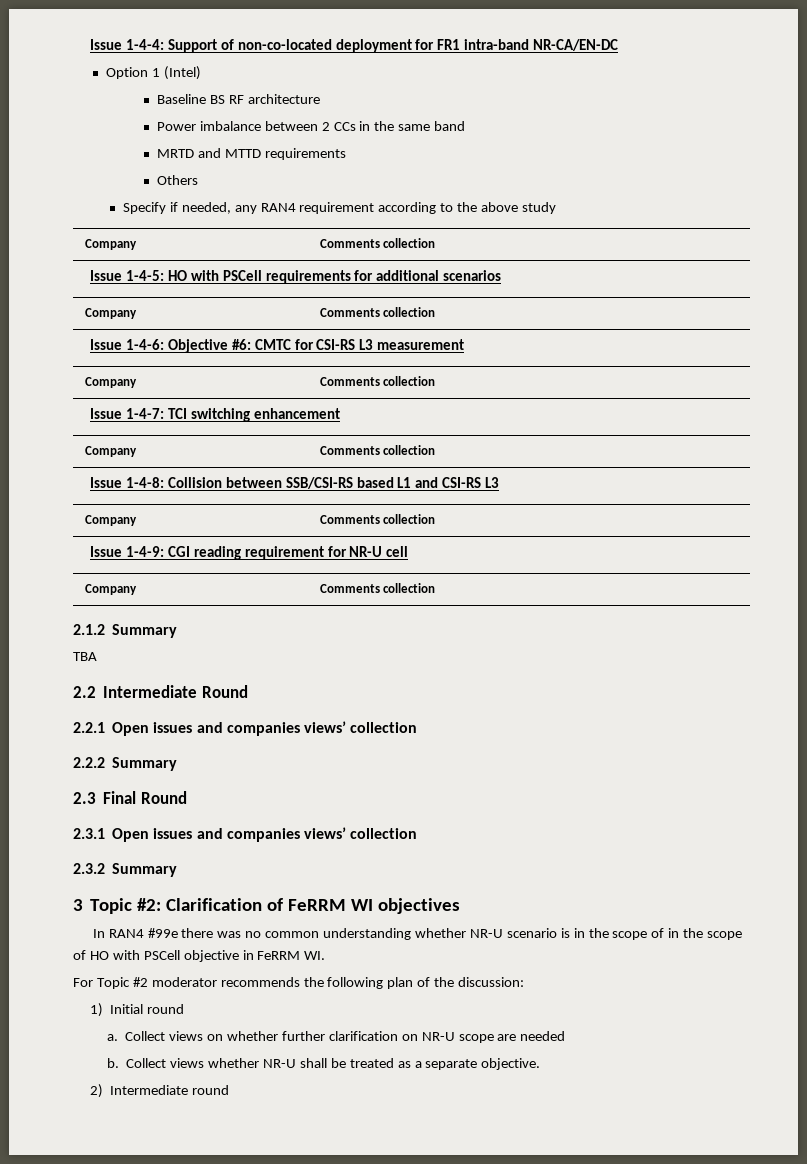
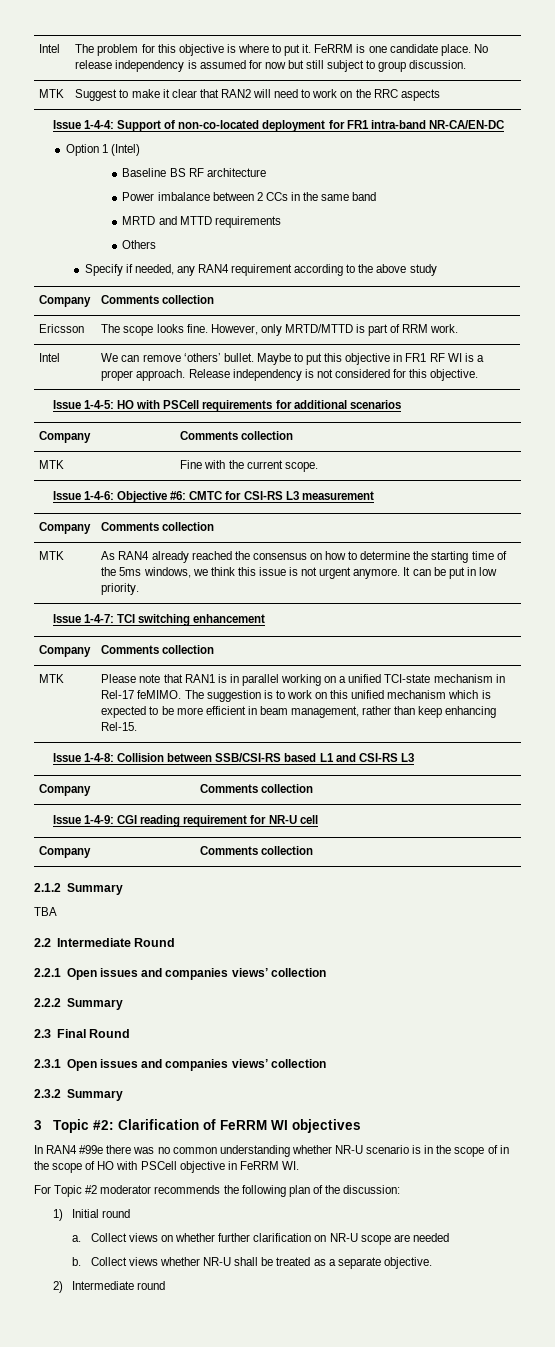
(89, 44) none -> [39,44,61,53] [75,44,488,56] [75,60,467,72] [39,89,65,98] [75,89,440,101] Intel | The problem for this objective is where to put it. FeRRM is one candidate place. No release independency is assumed for now but still subject to group discussion. // MTK | Suggest to make it clear that RAN2 will need to work on the RRC aspects //
(436, 243) none -> [39,324,85,333] [101,324,459,336] [39,353,61,362] [101,353,484,365] [101,369,479,381] // Ericsson | The scope looks fine. However, only MRTD/MTTD is part of RRM work. // Intel | We can remove ‘others’ bullet. Maybe to put this objective in FR1 RF WI is a proper approach. Release independency is not considered for this objective.
(436, 312) none -> [39,460,65,469] [180,460,318,472] // MTK | Fine with the current scope.
(436, 381) none -> [39,551,65,560] [101,551,507,563] [101,567,497,579] [101,583,140,595] // MTK | As RAN4 already reached the consensus on how to determine the starting time of the 5ms windows, we think this issue is not urgent anymore. It can be put in low priority.
(436, 450) none -> [39,674,65,683] [101,674,505,686] [101,690,491,702] [101,706,497,718] [101,722,138,731] // MTK | Please note that RAN1 is in parallel working on a unified TCI-state mechanism in Rel-17 feMIMO. The suggestion is to work on this unified mechanism which is expected to be more efficient in beam management, rather than keep enhancing Rel-15.

